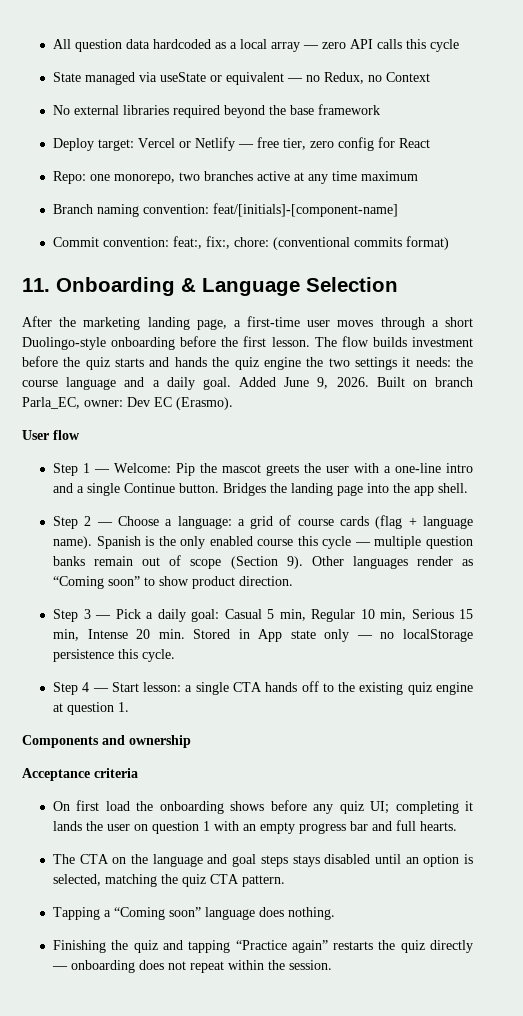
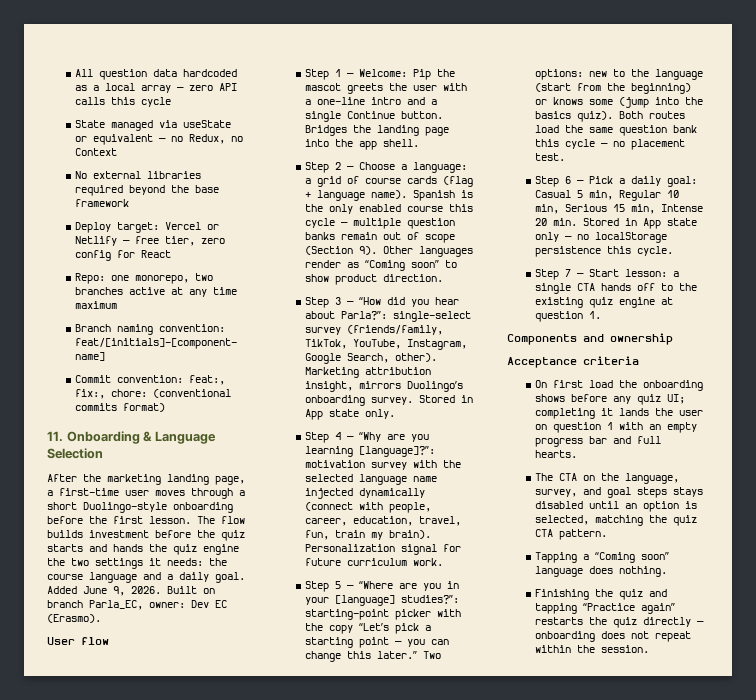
(112, 617) none -> [359,297,460,307] [305,311,472,322] [305,325,444,335] [305,339,468,350] [305,353,438,364] [305,367,432,378] [305,381,464,392] [305,395,474,406] [305,409,396,420] [305,432,430,443] [305,446,436,457] [305,460,462,470] [305,474,438,485] [305,488,426,499] [305,502,432,513] [305,516,462,526] [305,530,432,540] [305,544,462,555] [305,558,444,566] [305,581,460,592] [305,595,460,606] [305,609,462,620] [305,623,432,634] [305,637,450,648] [305,651,442,662] [535,69,704,80] [535,83,692,94] [535,97,704,108] [535,111,686,122] [535,125,698,136] [535,139,686,150] [535,153,566,161] [535,176,585,187] “How did you hear about Parla?”: single-select survey (friends/family, TikTok, YouTube, Instagram, Google Search, other). Marketing attribution insight, mirrors Duolingo’s onboarding survey. Stored in App state only. // Step 4 — “Why are you learning [language]?”: motivation survey with the selected language name injected dynamically (connect with people, career, education, travel, fun, train my brain). Personalization signal for future curriculum work. // Step 5 — “Where are you in your [language] studies?”: starting-point picker with the copy “Let’s pick a starting point — you can change this later.” Two options: new to the language (start from the beginning) or knows some (jump into the basics quiz). Both routes load the same question bank this cycle — no placement test. // Step 6 —
[82,682,90,692] 4 -> [565,269,572,277] 7
[152,854,203,867] language -> [625,473,680,484] [535,489,578,497] language, survey,

